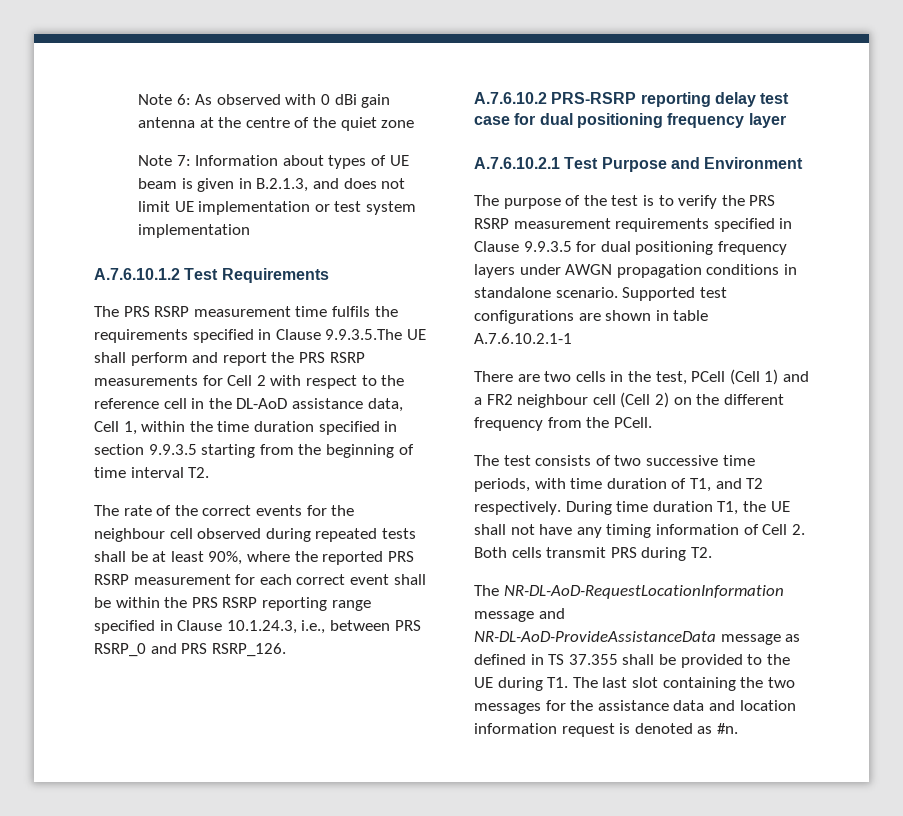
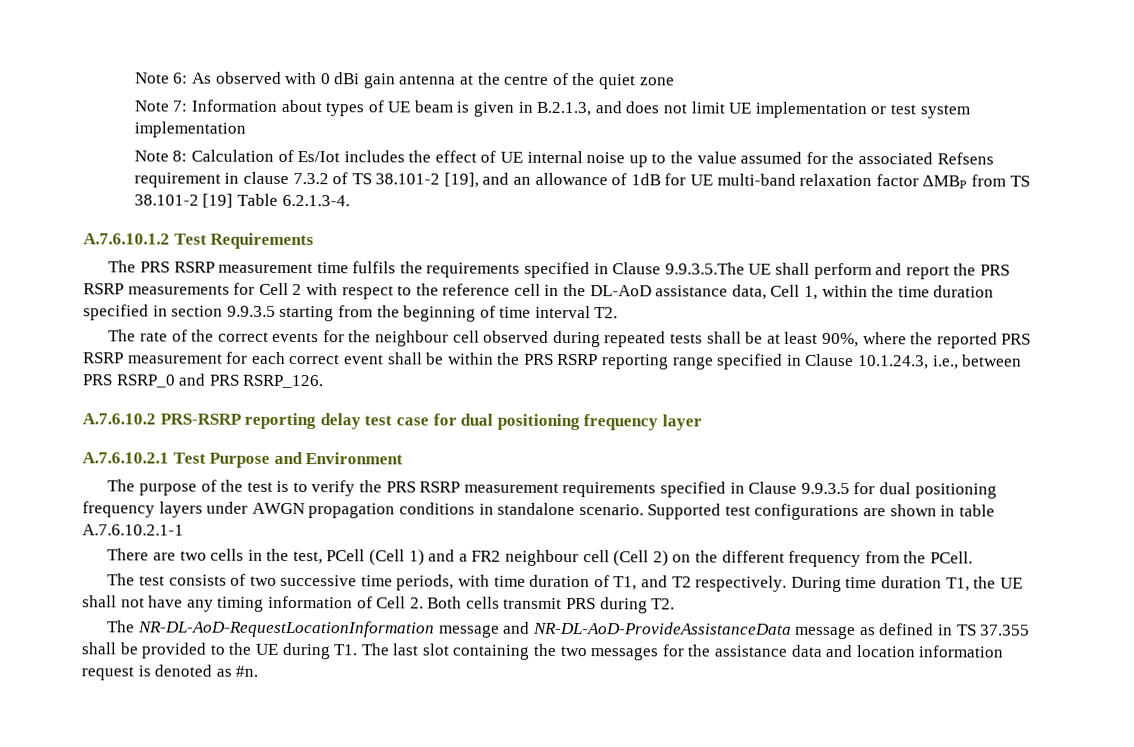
(251, 231) none -> [133,149,994,168] [133,171,1030,189] [133,193,350,208] // Note 8: Calculation of Es/Iot includes the effect of UE internal noise up to the value assumed for the associated Refsens requirement in clause 7.3.2 of TS 38.101-2 [19], and an allowance of 1dB for UE multi-band relaxation factor ΔMBP from TS 38.101-2 [19] Table 6.2.1.3-4.

